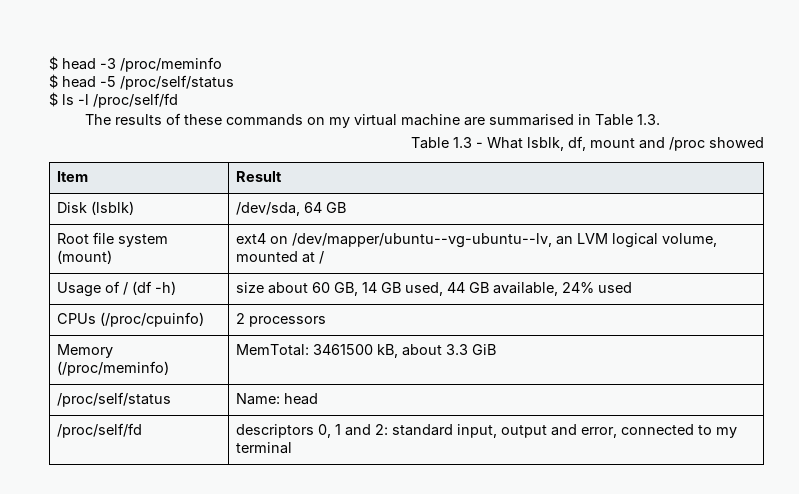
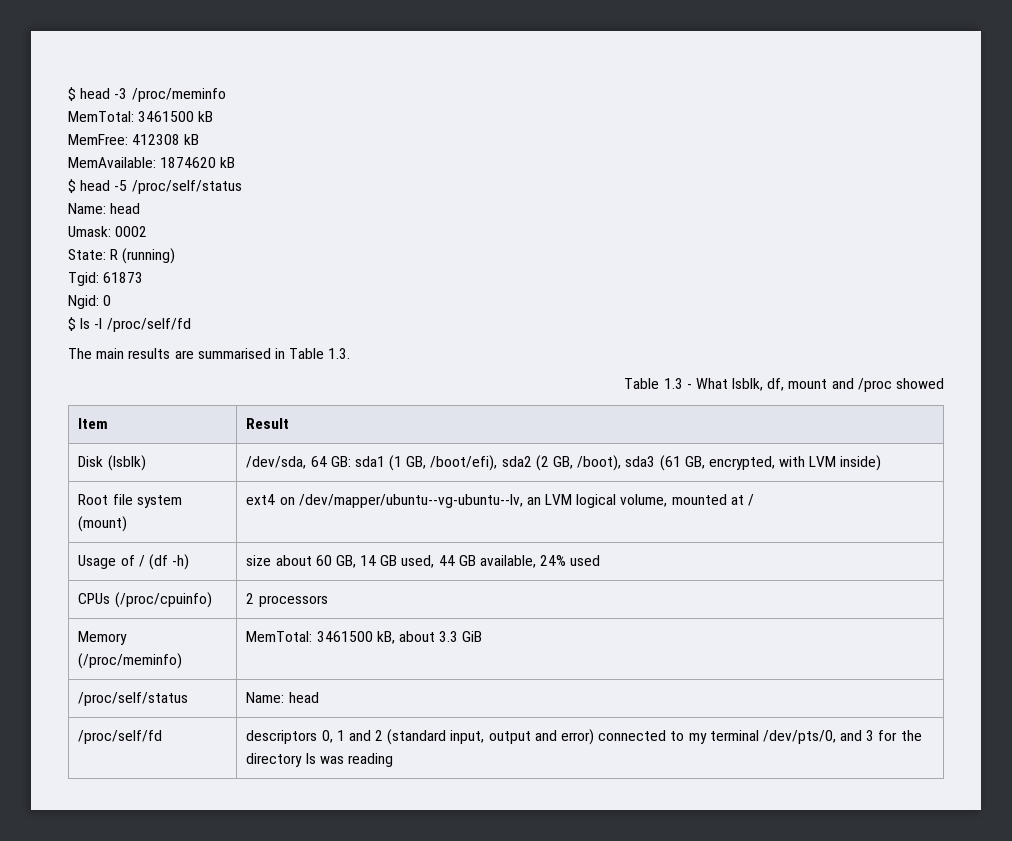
[49,74,234,90] $ head -5 /proc/self/status -> [68,111,214,122] [68,134,200,145] [68,157,236,168] [68,179,242,194] [68,203,141,214] [68,226,148,237] [68,248,176,264] [68,272,144,286] [68,295,112,309] MemTotal: 3461500 kB // MemFree: 412308 kB // MemAvailable: 1874620 kB // $ head -5 /proc/self/status // Name: head // Umask: 0002 // State: R (running) // Tgid: 61873 // Ngid: 0
[115,113,461,128] results of these commands on my virtual machine -> [96,348,171,359] main results
[325,202,346,213] GB -> [330,455,882,471] GB: sda1 (1 GB, /boot/efi), sda2 (2 GB, /boot), sda3 (61 GB, encrypted, with LVM inside)
[374,424,453,436] 2: standard -> [375,729,447,745] 2 (standard
[580,427,617,438] error, -> [560,729,594,745] error)
(292, 448) none -> [762,730,922,744] [246,753,393,767] /dev/pts/0, and 3 for the directory ls was reading

